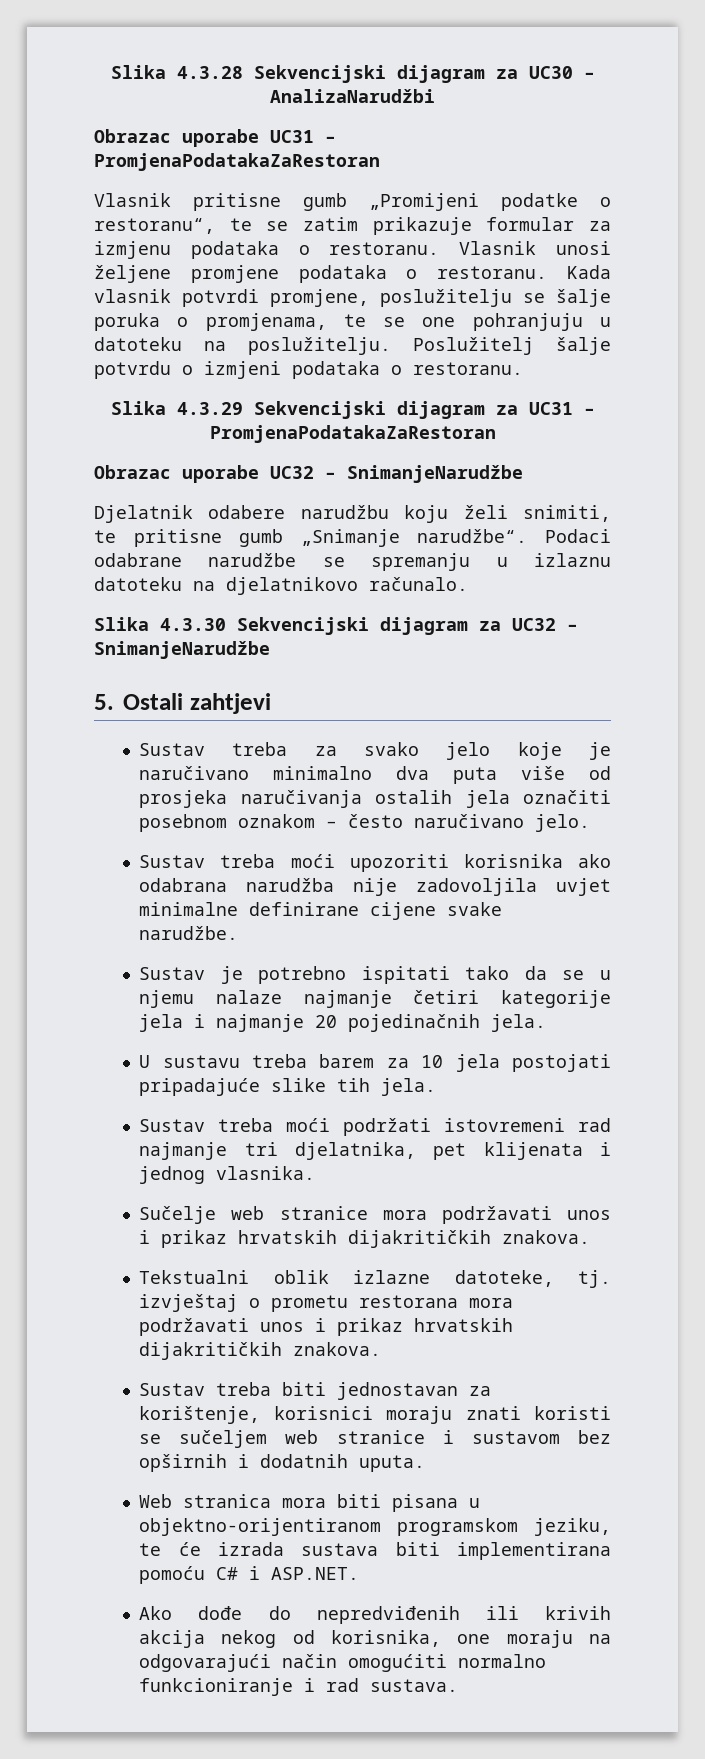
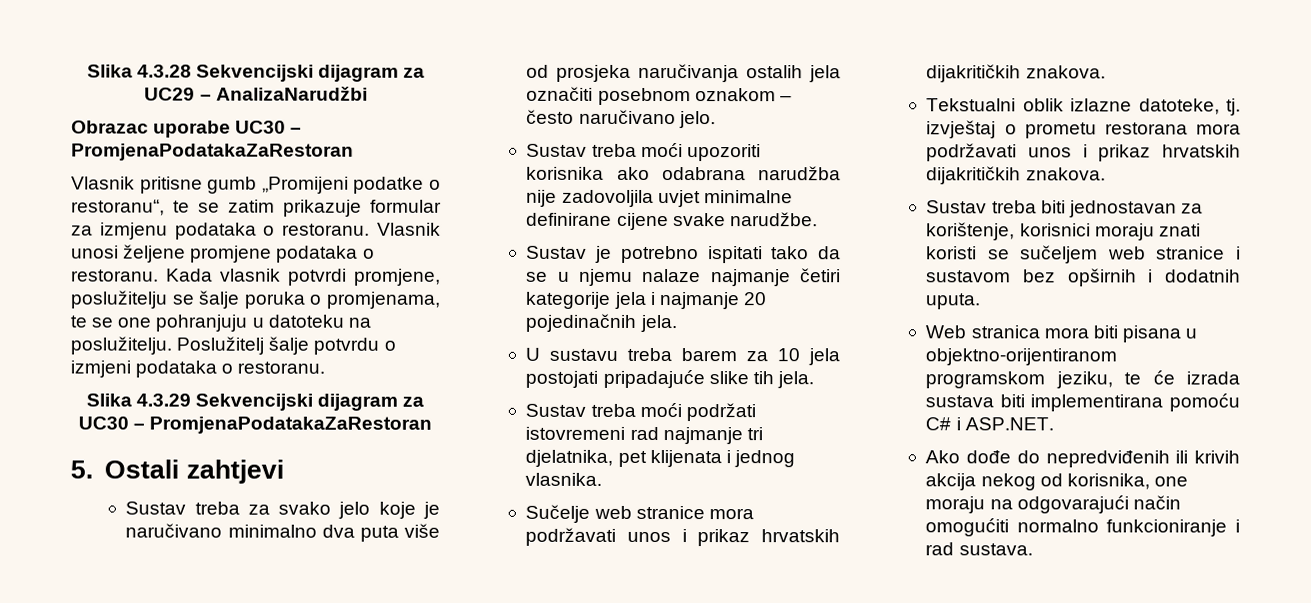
[528,66,573,79] UC30 -> [144,87,196,101] UC29
[270,130,314,143] UC31 -> [235,120,287,134] UC30
[528,402,595,415] [209,425,496,443] [94,465,523,483] [94,505,611,523] [94,529,611,547] [94,553,611,571] [94,577,468,595] [94,617,578,635] [94,641,270,659] UC31 – PromjenaPodatakaZaRestoran // Obrazac uporabe UC32 – SnimanjeNarudžbe // Djelatnik odabere narudžbu koju želi snimiti, te pritisne gumb „Snimanje narudžbe“. Podaci odabrane narudžbe se spremanju u izlaznu datoteku na djelatnikovo računalo. // Slika 4.3.30 Sekvencijski dijagram za UC32 – SnimanjeNarudžbe -> [77,416,433,434] UC30 – PromjenaPodatakaZaRestoran

